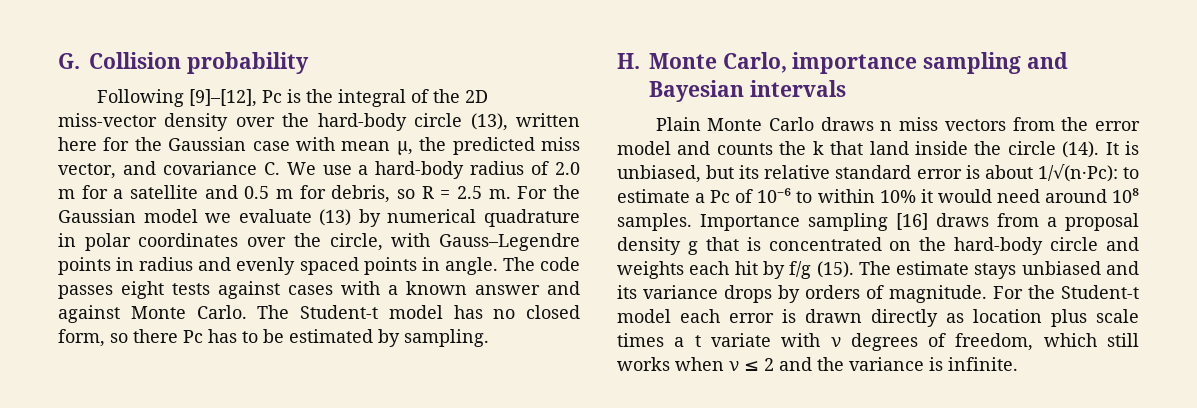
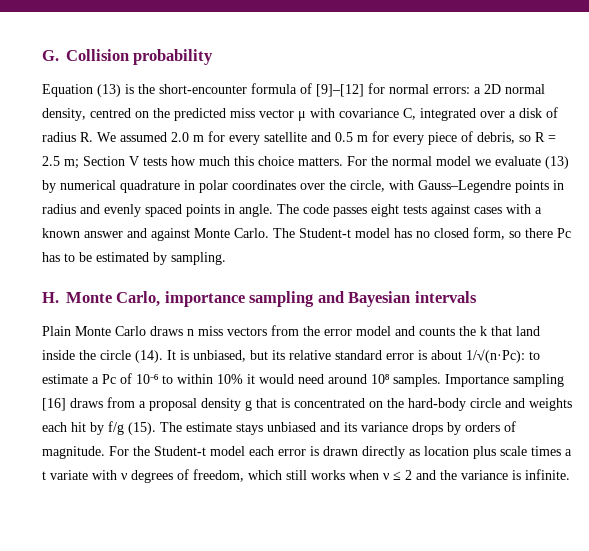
[96,89,488,107] [58,113,580,131] [58,137,580,155] [58,161,550,179] Following [9]–[12], Pc is the integral of the 2D miss-vector density over the hard-body circle (13), written here for the Gaussian case with mean μ, the predicted miss vector, and covariance C. We use a hard-body radius of -> [42,83,545,97] [42,107,558,121] [42,132,167,142] Equation (13) is the short-encounter formula of [9]–[12] for normal errors: a 2D normal density, centred on the predicted miss vector μ with covariance C, integrated over a disk of radius R. We assumed
[113,189,124,199] a -> [229,135,260,145] every
(326, 192) none -> [393,131,473,145] every piece of
[488,185,581,199] [58,209,136,223] m. For the Gaussian -> [64,156,432,169] m; Section V tests how much this choice matters. For the normal

